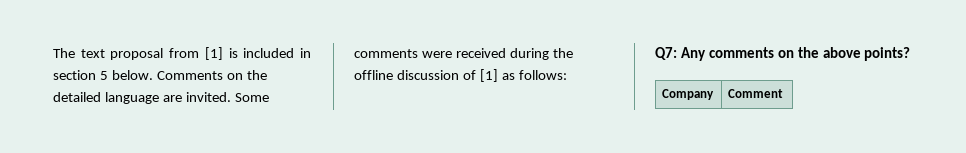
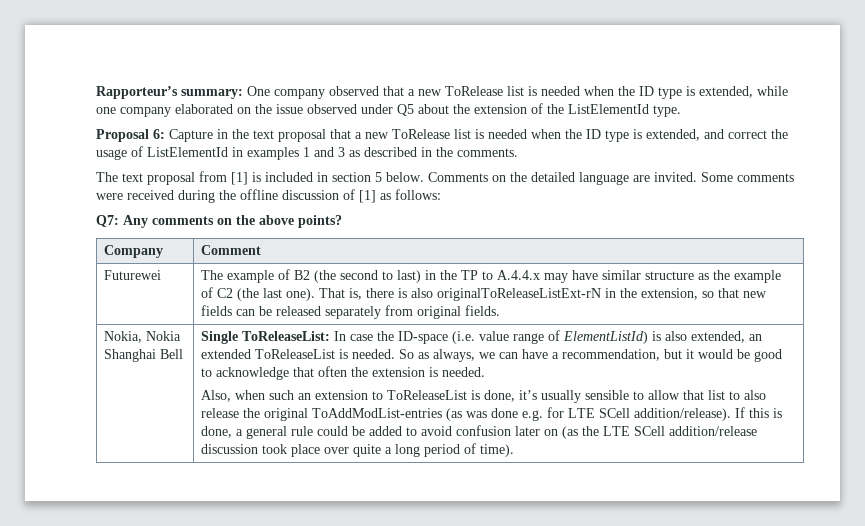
(53, 53) none -> [96,86,788,99] [96,103,681,117] [96,129,788,142] [96,146,518,160] Rapporteur’s summary: One company observed that a new ToRelease list is needed when the ID type is extended, while one company elaborated on the issue observed under Q5 about the extension of the ListElementId type. // Proposal 6: Capture in the text proposal that a new ToRelease list is needed when the ID type is extended, and correct the usage of ListElementId in examples 1 and 3 as described in the comments. //
(784, 93) none -> [104,270,162,280] [201,269,782,283] [201,287,768,301] [201,305,501,319] [104,331,182,343] [104,349,184,362] [201,330,763,344] [201,349,783,362] [201,366,486,380] [201,390,767,403] [201,407,783,421] [201,425,758,439] [201,443,515,457] // Futurewei | The example of B2 (the second to last) in the TP to A.4.4.x may have similar structure as the example of C2 (the last one). That is, there is also originalToReleaseListExt-rN in the extension, so that new fields can be released separately from original fields. // Nokia, Nokia Shanghai Bell | Single ToReleaseList: In case the ID-space (i.e. value range of ElementListId) is also extended, an extended ToReleaseList is needed. So as always, we can have a recommendation, but it would be good to acknowledge that often the extension is needed. // Also, when such an extension to ToReleaseList is done, it’s usually sensible to allow that list to also release the original ToAddModList-entries (as was done e.g. for LTE SCell addition/release). If this is done, a general rule could be added to avoid confusion later on (as the LTE SCell addition/release discussion took place over quite a long period of time).

